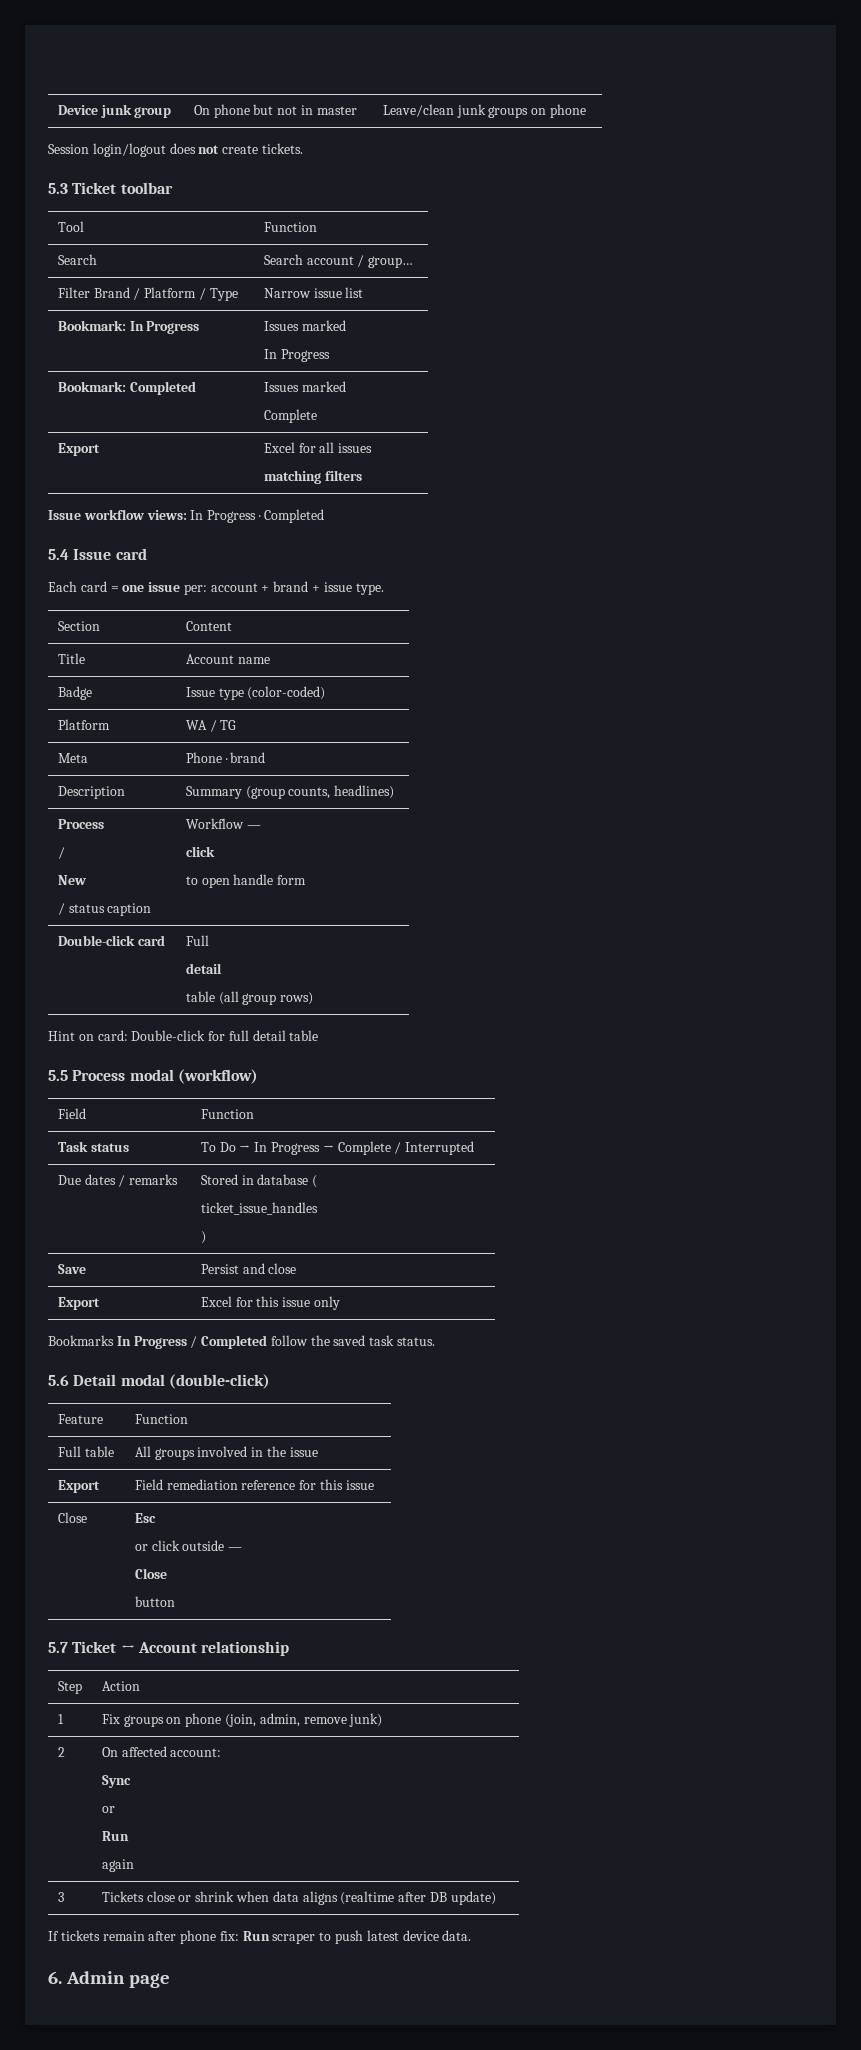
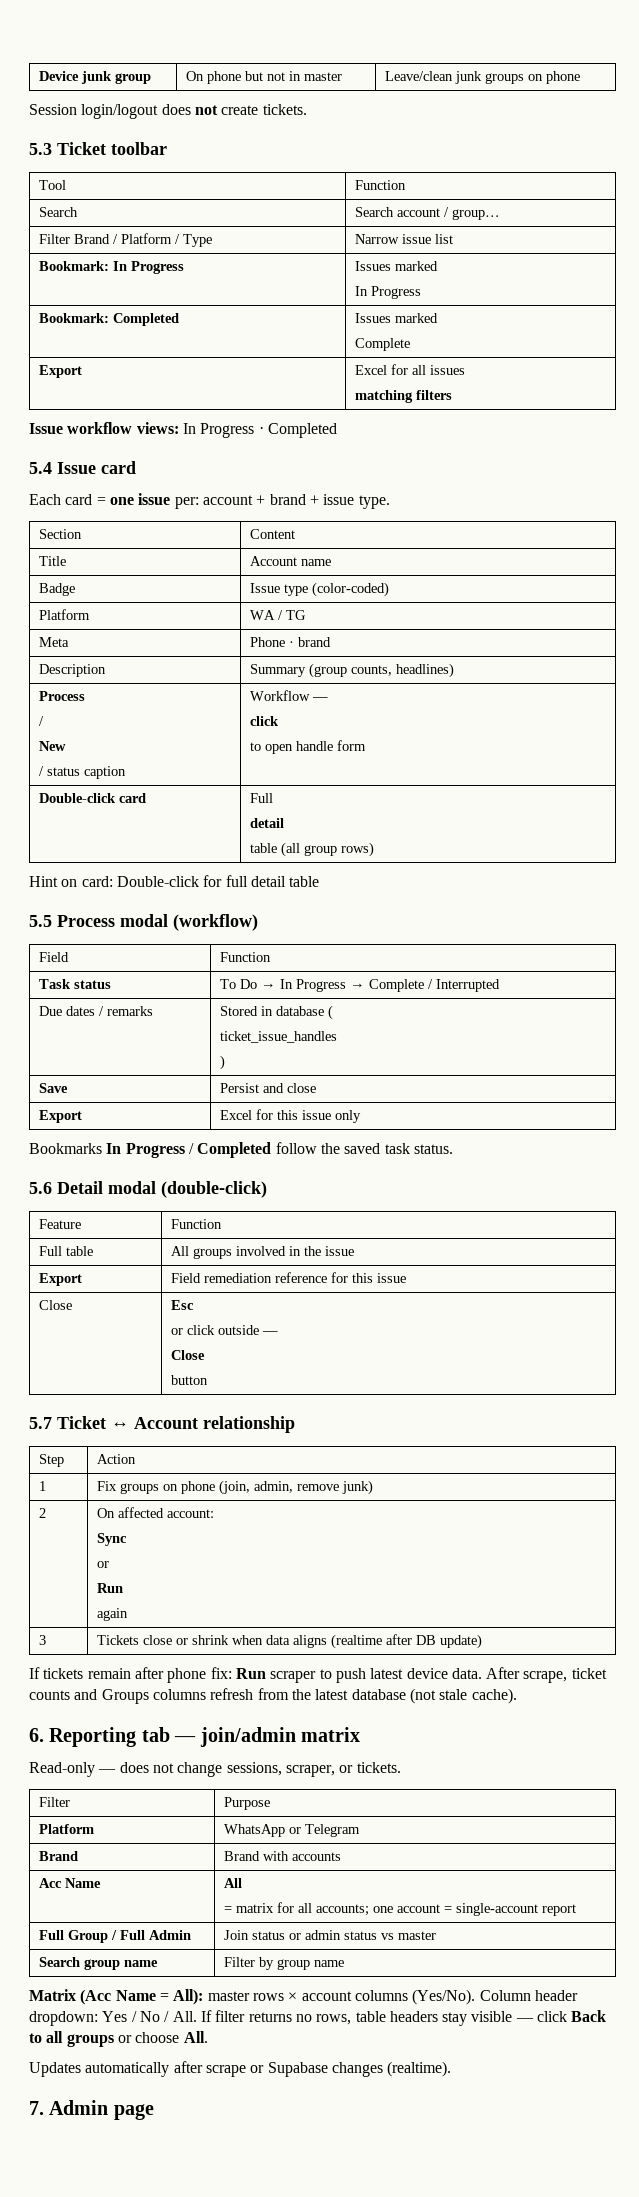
[48,1971,62,1984] // 6. -> [486,1667,607,1683] [29,1688,517,1704] [29,1727,360,1747] [29,1762,401,1777] [39,1797,71,1807] [224,1797,271,1810] [39,1824,95,1834] [224,1824,361,1837] [39,1851,79,1861] [224,1851,342,1861] [39,1878,102,1888] [224,1878,243,1888] [224,1902,577,1916] [39,1930,192,1943] [224,1930,437,1940] [39,1957,159,1970] [224,1957,345,1970] [29,1989,578,2005] [29,2010,607,2026] [29,2031,208,2047] [29,2061,452,2077] [29,2101,44,2115] After scrape, ticket counts and Groups columns refresh from the latest database (not stale cache). // 6. Reporting tab — join/admin matrix // Read-only — does not change sessions, scraper, or tickets. // Filter | Purpose // Platform | WhatsApp or Telegram // Brand | Brand with accounts // Acc Name | All // = matrix for all accounts; one account = single-account report // Full Group / Full Admin | Join status or admin status vs master // Search group name | Filter by group name // Matrix (Acc Name = All): master rows × account columns (Yes/No). Column header dropdown: Yes / No / All. If filter returns no rows, table headers stay visible — click Back to all groups or choose All. // Updates automatically after scrape or Supabase changes (realtime). // 7.

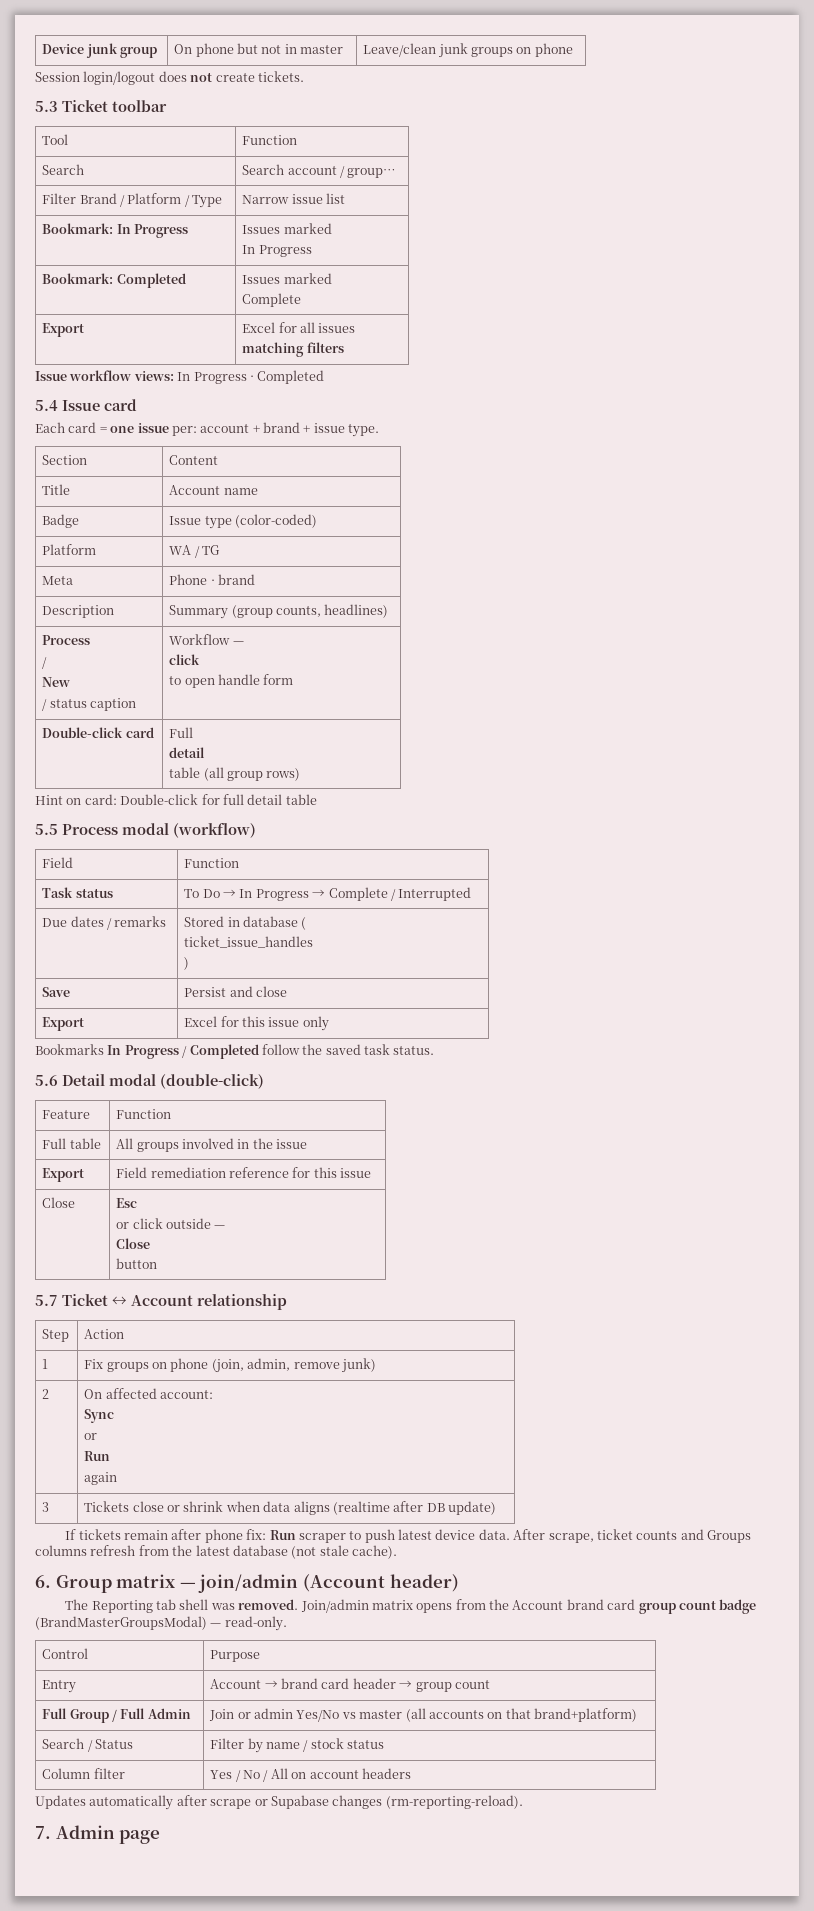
[49,1727,360,1747] [29,1762,401,1777] [39,1797,71,1807] [224,1797,271,1810] [39,1824,95,1834] [224,1824,361,1837] [39,1851,79,1861] [224,1851,342,1861] [39,1878,102,1888] [224,1878,243,1888] [224,1902,577,1916] Reporting tab — join/admin matrix // Read-only — does not change sessions, scraper, or tickets. // Filter | Purpose // Platform | WhatsApp or Telegram // Brand | Brand with accounts // Acc Name | All // = matrix for all accounts; one account = single-account report -> [55,1574,459,1593] [65,1599,757,1614] [35,1616,287,1631] [42,1648,89,1659] [210,1650,261,1662] [42,1680,77,1693] [210,1678,490,1692] Group matrix — join/admin (Account header) // The Reporting tab shell was removed. Join/admin matrix opens from the Account brand card group count badge (BrandMasterGroupsModal) — read-only. // Control | Purpose // Entry | Account → brand card header → group count
[252,1931,286,1940] status -> (235, 1715) none
[344,1931,378,1940] status -> [296,1710,340,1722] Yes/No
[39,1957,159,1970] // Search group name -> [405,1708,638,1722] [42,1738,134,1752] (all accounts on that brand+platform) // Search / Status
[277,1959,345,1970] [29,1989,578,2005] [29,2010,607,2026] [29,2031,208,2047] group name // Matrix (Acc Name = All): master rows × account columns (Yes/No). Column header dropdown: Yes / No / All. If filter returns no rows, table headers stay visible — click Back to all groups or choose All. -> [266,1738,385,1752] [42,1768,125,1779] [210,1768,411,1782] name / stock status // Column filter | Yes / No / All on account headers
[387,2061,452,2077] (realtime). -> [385,1795,523,1809] (rm-reporting-reload).

